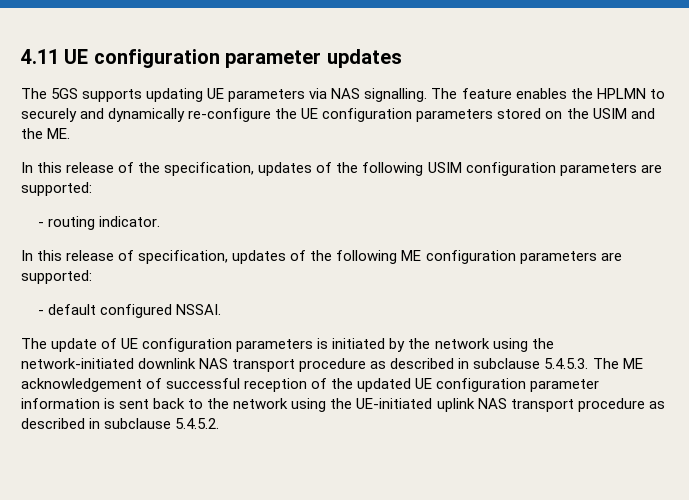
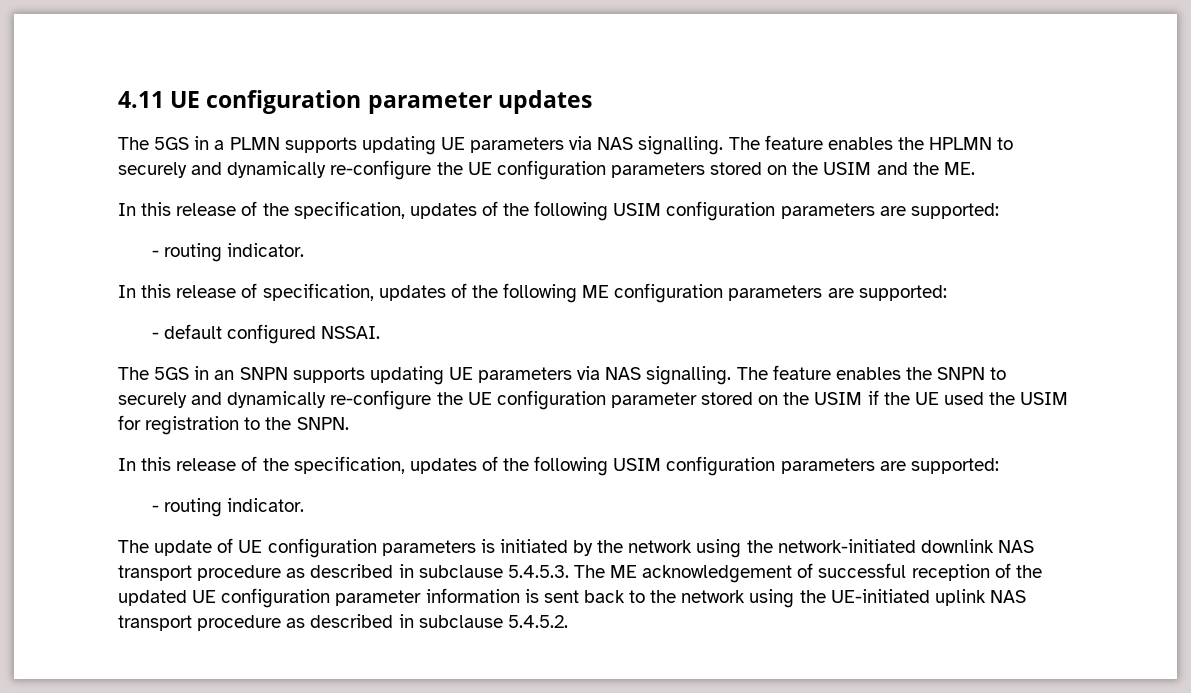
(79, 93) none -> [194,136,280,150] in a PLMN
(222, 309) none -> [118,365,1007,385] [118,390,1069,410] [118,415,349,435] [118,456,999,476] [151,498,304,517] // The 5GS in an SNPN supports updating UE parameters via NAS signalling. The feature enables the SNPN to securely and dynamically re-configure the UE configuration parameter stored on the USIM if the UE used the USIM for registration to the SNPN. // In this release of the specification, updates of the following USIM configuration parameters are supported: // - routing indicator.

